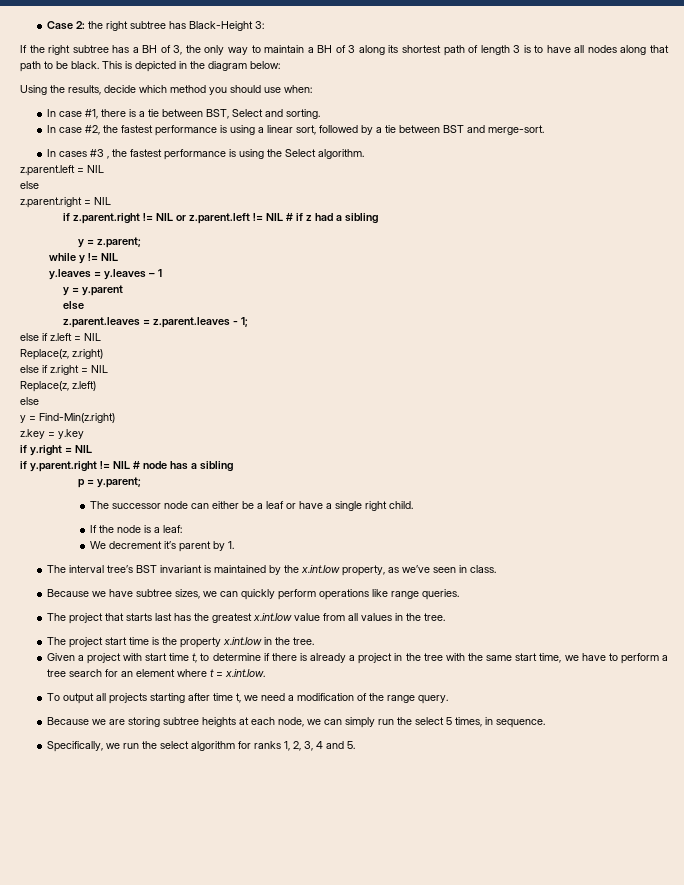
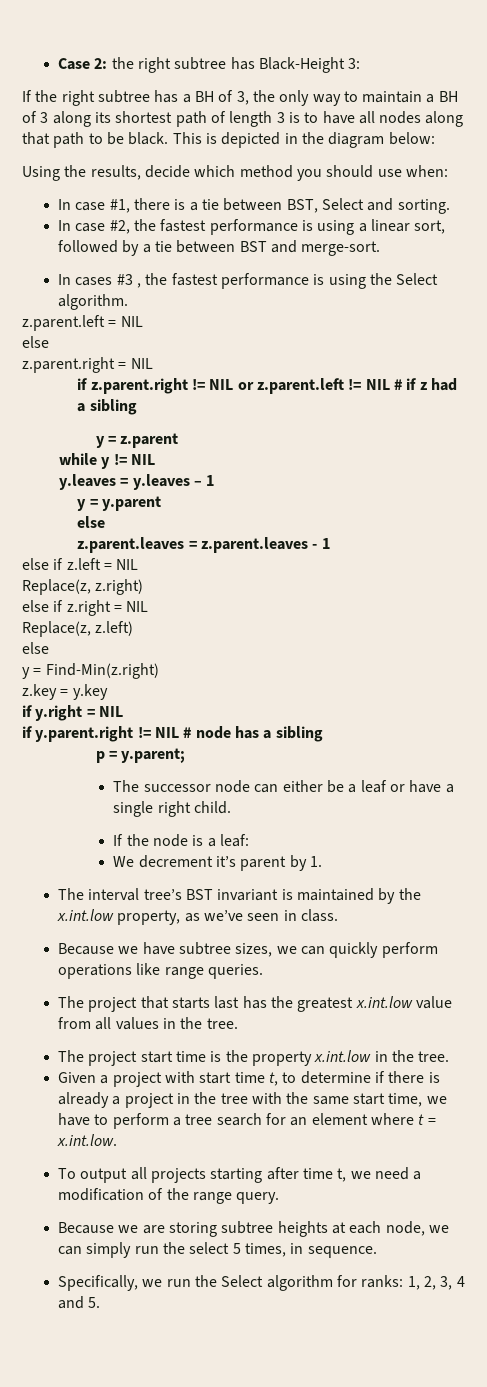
[96,237,141,248] z.parent; -> [120,433,179,448] z.parent
[241,317,249,327] 1; -> [321,538,330,549] 1
[159,741,189,749] select -> [221,1275,264,1287] Select
[253,741,281,749] ranks -> [361,1275,404,1288] ranks:

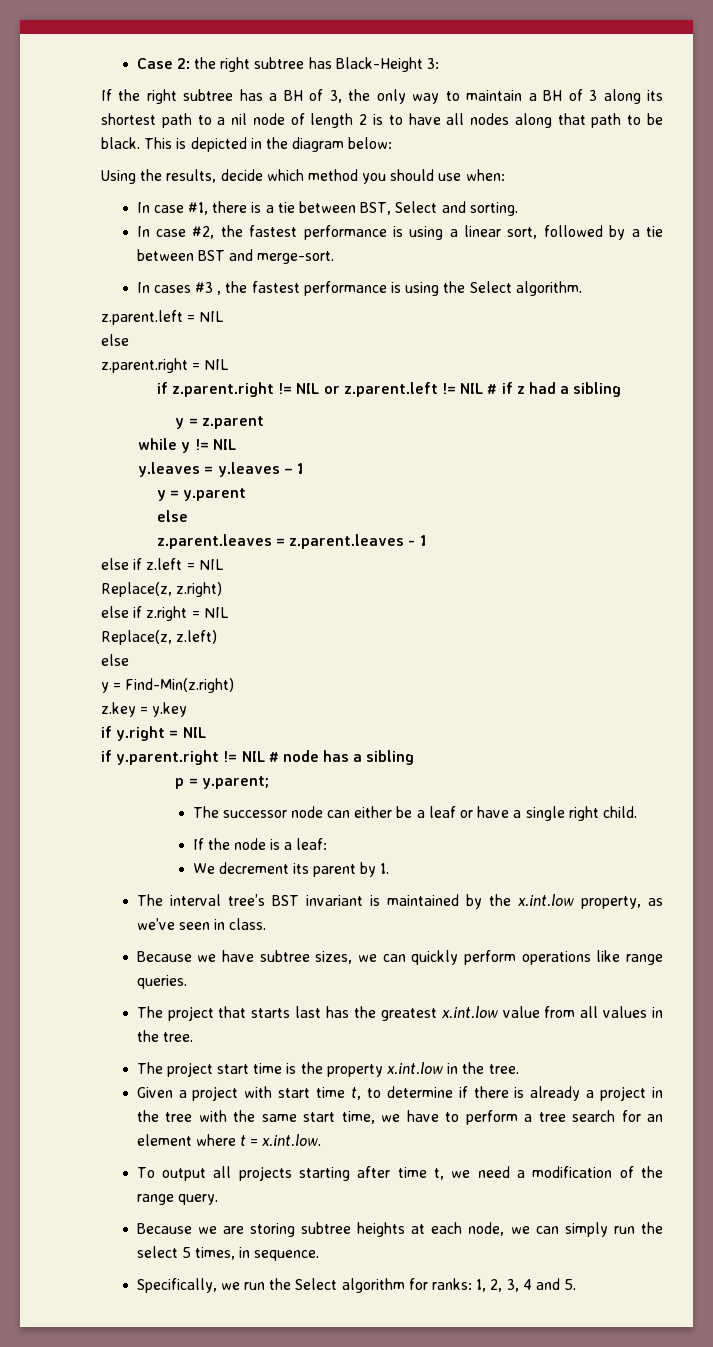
(207, 119) none -> [197,113,285,125] to a nil node
[276,112,285,123] 3 -> [359,114,368,125] 2
[216,856,237,867] it’s -> [292,863,309,874] its

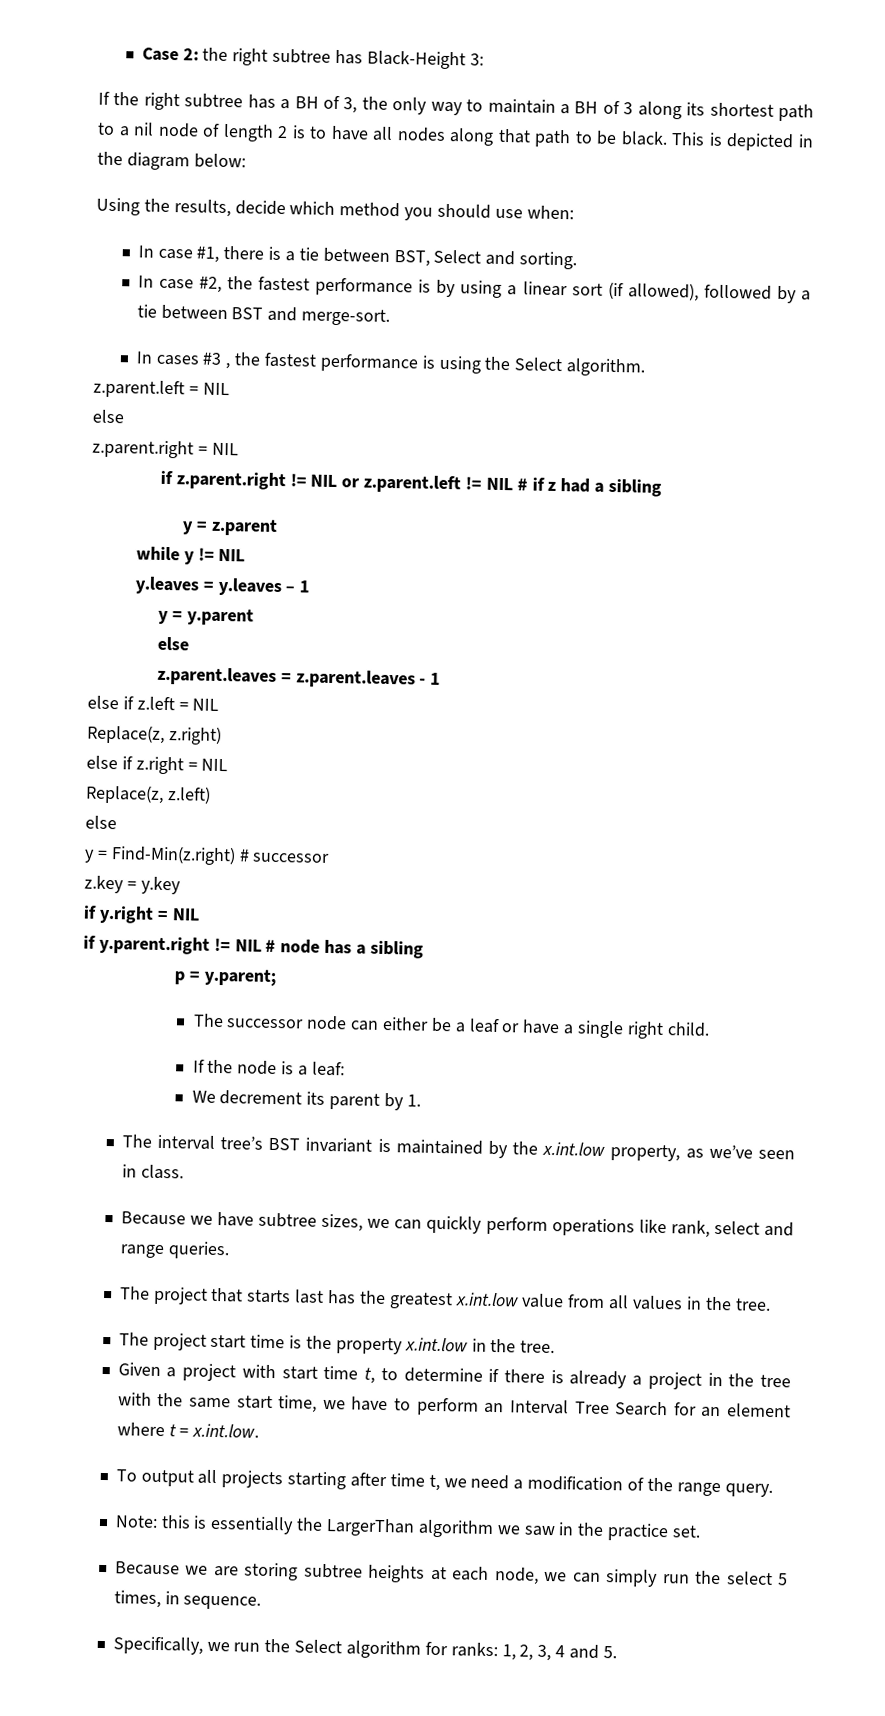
(403, 231) none -> [436,279,457,298] by
[507,227,538,239] sort, -> [571,281,699,302] sort (if allowed),
(235, 685) none -> [238,849,331,863] # successor
(621, 956) none -> [670,1220,794,1238] rank, select and
[524,1110,616,1122] a tree search -> [484,1399,669,1417] an Interval Tree Search
(218, 1199) none -> [114,1515,702,1542] // Note: this is essentially the LargerThan algorithm we saw in the practice set.

